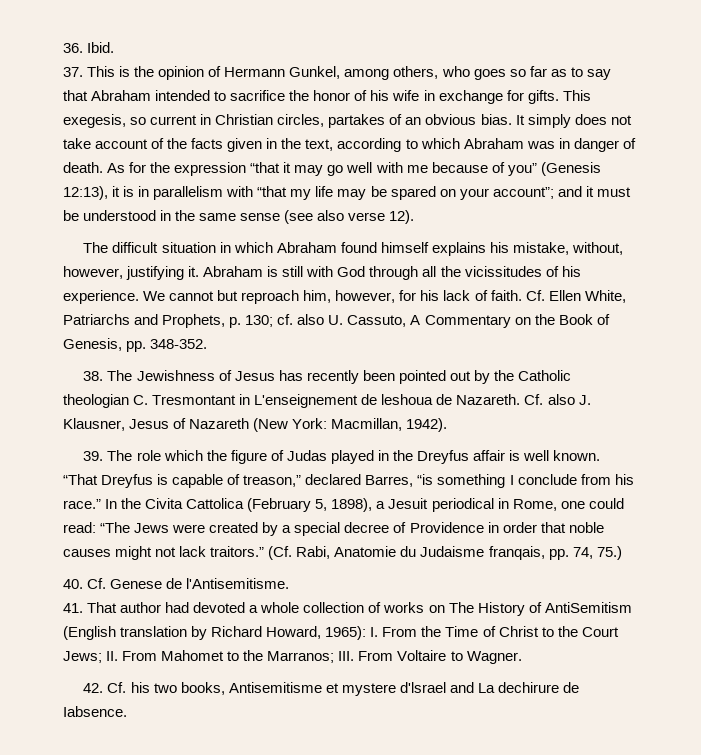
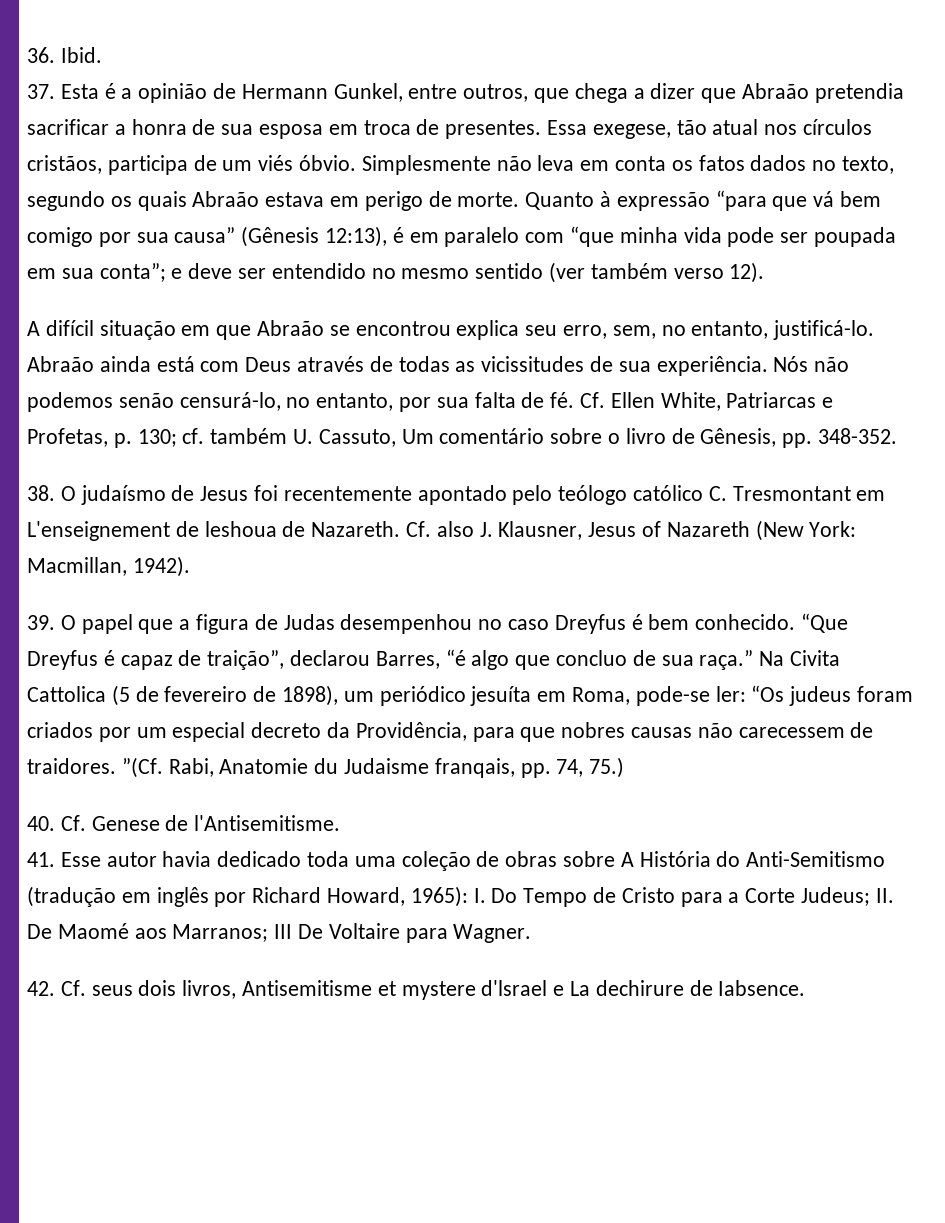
[87,66,611,80] [63,90,591,104] [63,114,632,128] [63,138,636,152] [63,162,601,176] [63,186,631,200] [63,210,415,224] [83,242,623,256] [63,266,581,280] [63,290,626,304] [63,314,226,328] This is the opinion of Hermann Gunkel, among others, who goes so far as to say that Abraham intended to sacrifice the honor of his wife in exchange for gifts. This exegesis, so current in Christian circles, partakes of an obvious bias. It simply does not take account of the facts given in the text, according to which Abraham was in danger of death. As for the expression “that it may go well with me because of you” (Genesis 12:13), it is in parallelism with “that my life may be spared on your account”; and it must be understood in the same sense (see also verse 12). // The difficult situation in which Abraham found himself explains his mistake, without, however, justifying it. Abraham is still with God through all the vicissitudes of his experience. We cannot but reproach him, however, for his lack of faith. Cf. Ellen White, Patriarchs and Prophets, -> [60,83,904,103] [27,119,873,139] [27,155,895,175] [27,190,882,211] [27,226,897,247] [27,262,765,283] [27,320,875,340] [27,356,850,376] [27,392,834,412] [27,428,108,447] Esta é a opinião de Hermann Gunkel, entre outros, que chega a dizer que Abraão pretendia sacrificar a honra de sua esposa em troca de presentes. Essa exegese, tão atual nos círculos cristãos, participa de um viés óbvio. Simplesmente não leva em conta os fatos dados no texto, segundo os quais Abraão estava em perigo de morte. Quanto à expressão “para que vá bem comigo por sua causa” (Gênesis 12:13), é em paralelo com “que minha vida pode ser poupada em sua conta”; e deve ser entendido no mesmo sentido (ver também verso 12). // A difícil situação em que Abraão se encontrou explica seu erro, sem, no entanto, justificá-lo. Abraão ainda está com Deus através de todas as vicissitudes de sua experiência. Nós não podemos senão censurá-lo, no entanto, por sua falta de fé. Cf. Ellen White, Patriarcas e Profetas,
[297,314,325,325] also -> [210,428,288,444] também
[410,314,610,328] [63,338,208,352] [83,370,572,384] [63,394,129,408] A Commentary on the Book of Genesis, pp. 348-352. // 38. The Jewishness of Jesus has recently been pointed out by the Catholic theologian -> [401,428,898,448] [27,485,704,505] Um comentário sobre o livro de Gênesis, pp. 348-352. // 38. O judaísmo de Jesus foi recentemente apontado pelo teólogo católico
[239,394,251,405] in -> [856,490,886,501] em
[107,450,601,464] [63,474,634,488] [63,498,624,512] [63,522,604,536] [63,546,293,560] The role which the figure of Judas played in the Dreyfus affair is well known. “That Dreyfus is capable of treason,” declared Barres, “is something I conclude from his race.” In the Civita Cattolica (February 5, 1898), a Jesuit periodical in Rome, one could read: “The Jews were created by a special decree of Providence in order that noble causes might not lack traitors.” (Cf. -> [60,613,849,634] [27,649,841,670] [27,685,914,706] [27,722,874,742] [27,757,163,778] O papel que a figura de Judas desempenhou no caso Dreyfus é bem conhecido. “Que Dreyfus é capaz de traição”, declarou Barres, “é algo que concluo de sua raça.” Na Civita Cattolica (5 de fevereiro de 1898), um periódico jesuíta em Roma, pode-se ler: “Os judeus foram criados por um especial decreto da Providência, para que nobres causas não carecessem de traidores. ”(Cf.
[87,602,632,616] [63,626,619,640] [63,650,463,663] That author had devoted a whole collection of works on The History of AntiSemitism (English translation by Richard Howard, 1965): I. From the Time of Christ to the Court Jews; II. From Mahomet to the Marranos; III. From Voltaire to -> [60,851,886,871] [27,886,894,907] [27,923,448,943] Esse autor havia dedicado toda uma coleção de obras sobre A História do Anti-Semitismo (tradução em inglês por Richard Howard, 1965): I. Do Tempo de Cristo para a Corte Judeus; II. De Maomé aos Marranos; III De Voltaire para
[130,682,225,695] his two books, -> [91,980,237,999] seus dois livros,
[449,682,474,693] and -> [553,985,565,996] e

